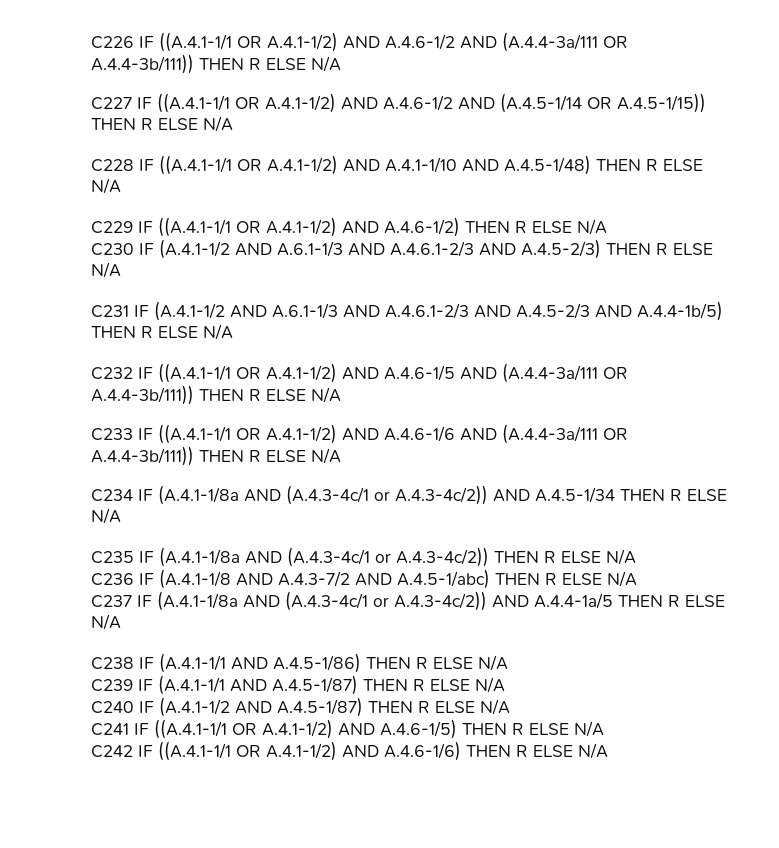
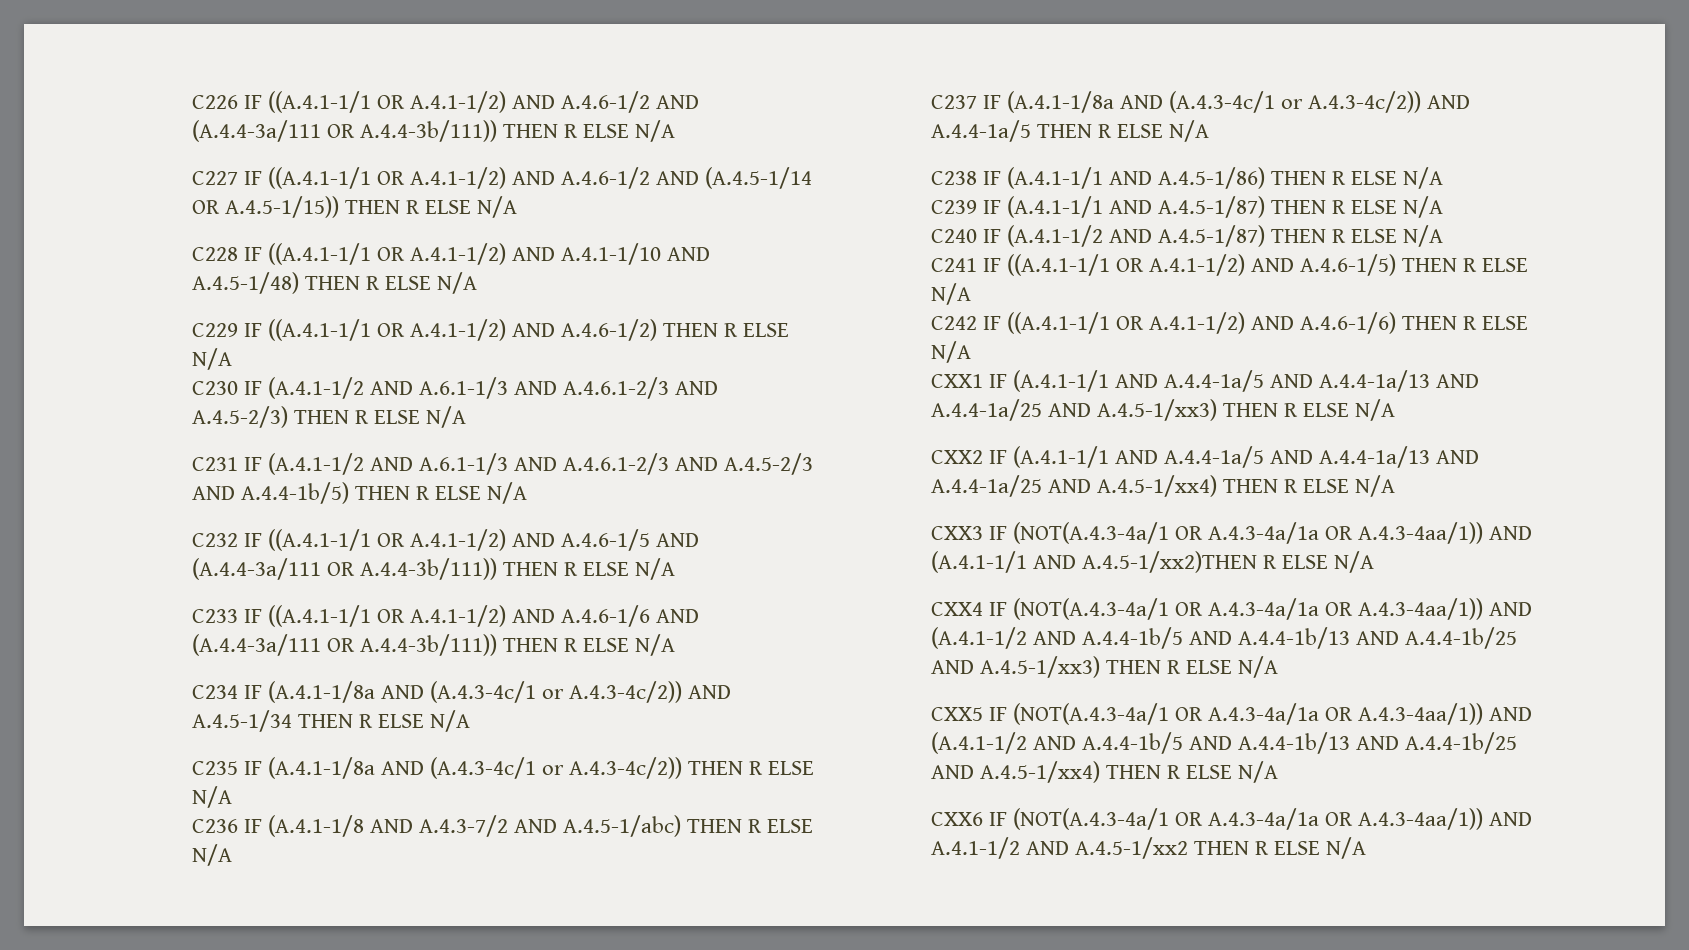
(608, 751) none -> [930,370,1480,392] [930,399,1396,421] [930,446,1480,468] [930,475,1396,497] [930,522,1533,544] [930,551,1375,573] [930,598,1533,620] [930,627,1518,649] [930,656,1279,678] [930,703,1533,725] [930,732,1518,754] [930,761,1279,783] [930,808,1533,830] [930,837,1367,859] // CXX1 IF (A.4.1-1/1 AND A.4.4-1a/5 AND A.4.4-1a/13 AND A.4.4-1a/25 AND A.4.5-1/xx3) THEN R ELSE N/A // CXX2 IF (A.4.1-1/1 AND A.4.4-1a/5 AND A.4.4-1a/13 AND A.4.4-1a/25 AND A.4.5-1/xx4) THEN R ELSE N/A // CXX3 IF (NOT(A.4.3-4a/1 OR A.4.3-4a/1a OR A.4.3-4aa/1)) AND (A.4.1-1/1 AND A.4.5-1/xx2)THEN R ELSE N/A // CXX4 IF (NOT(A.4.3-4a/1 OR A.4.3-4a/1a OR A.4.3-4aa/1)) AND (A.4.1-1/2 AND A.4.4-1b/5 AND A.4.4-1b/13 AND A.4.4-1b/25 AND A.4.5-1/xx3) THEN R ELSE N/A // CXX5 IF (NOT(A.4.3-4a/1 OR A.4.3-4a/1a OR A.4.3-4aa/1)) AND (A.4.1-1/2 AND A.4.4-1b/5 AND A.4.4-1b/13 AND A.4.4-1b/25 AND A.4.5-1/xx4) THEN R ELSE N/A // CXX6 IF (NOT(A.4.3-4a/1 OR A.4.3-4a/1a OR A.4.3-4aa/1)) AND A.4.1-1/2 AND A.4.5-1/xx2 THEN R ELSE N/A

